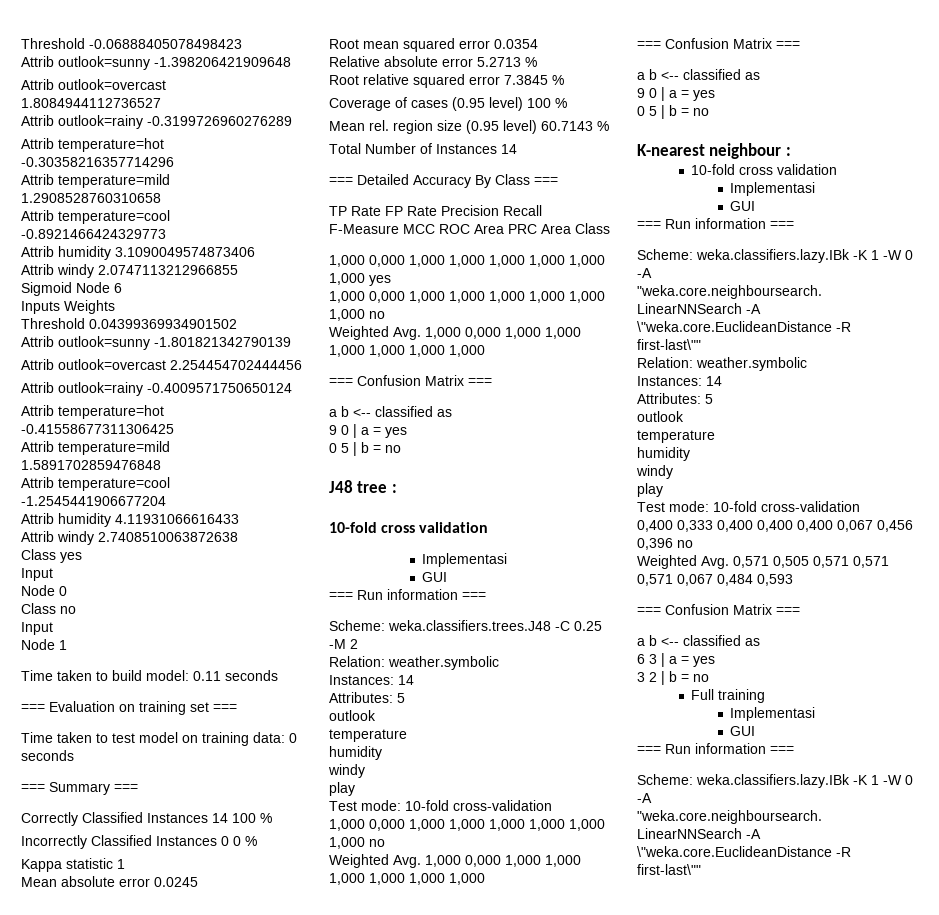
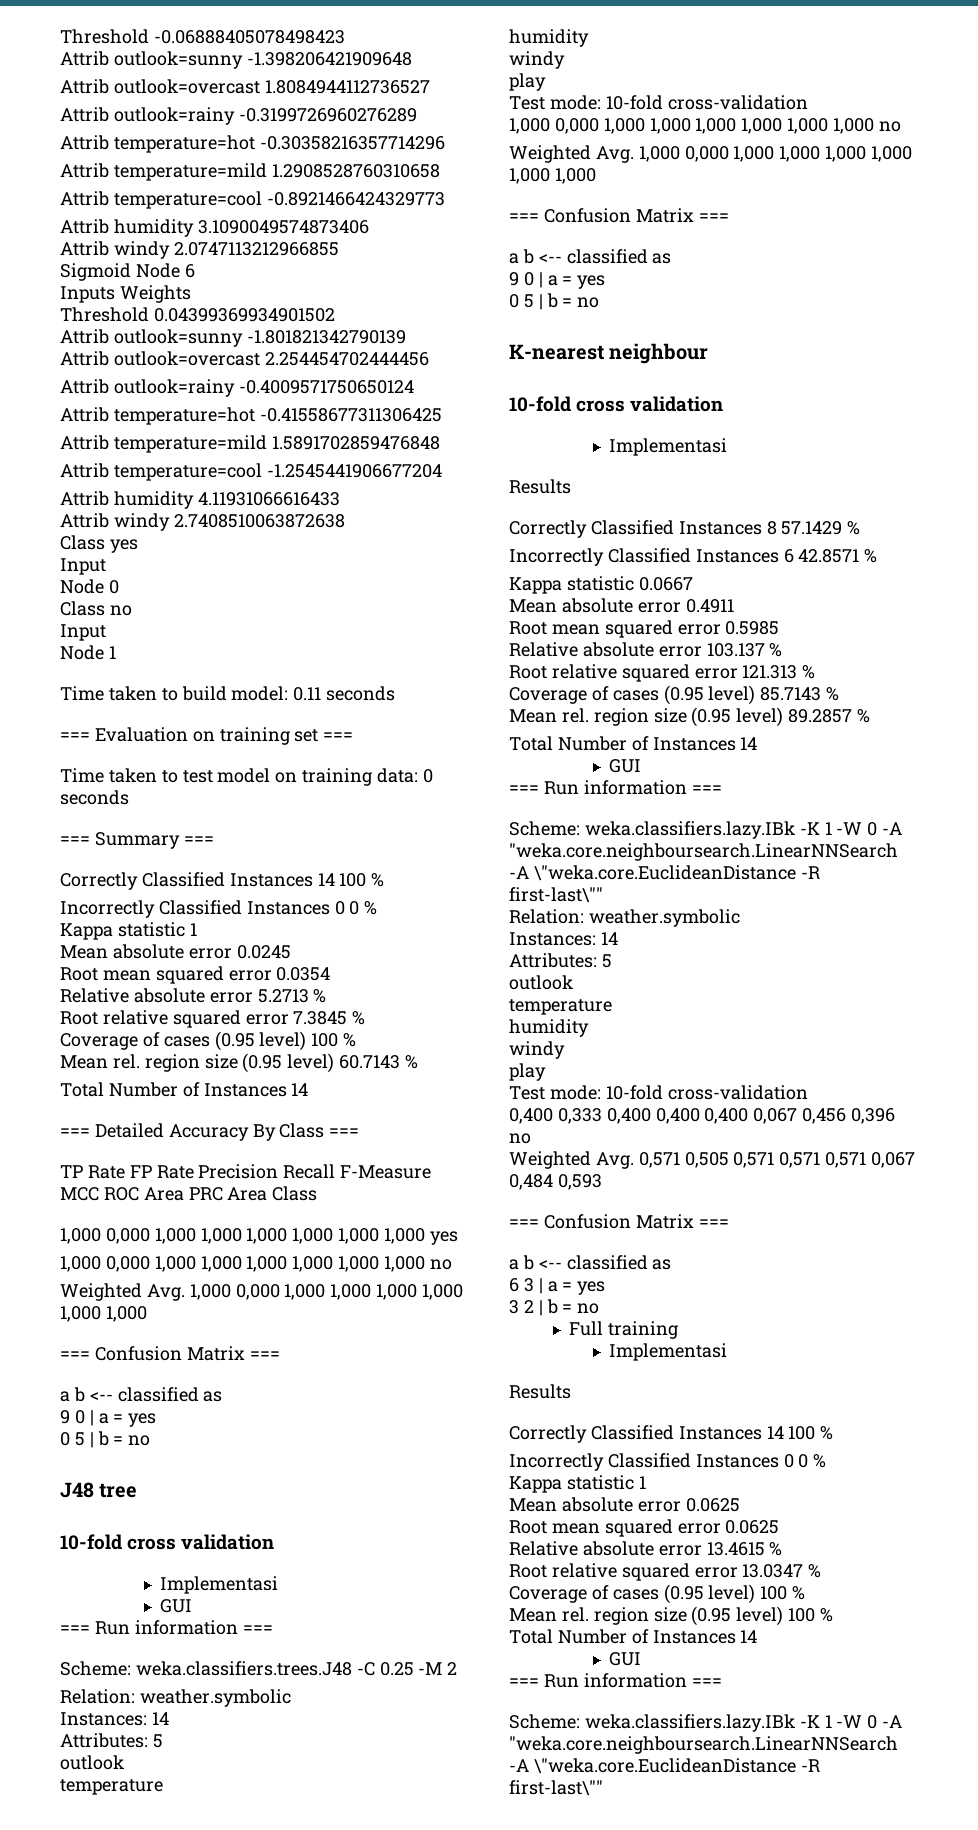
[391,484,397,493] : -> (138, 1490) none
[785,147,791,156] [691,164,838,175] [730,182,816,196] : // 10-fold cross validation // Implementasi -> [509,396,724,412] [608,438,727,456] [509,479,571,494] [509,520,861,538] [509,548,878,566] [509,576,693,594] [509,598,734,613] [509,620,780,638] [509,642,783,657] [509,664,816,682] [509,685,840,705] [509,707,871,727] [509,736,758,751] // 10-fold cross validation // Implementasi // Results // Correctly Classified Instances 8 57.1429 % // Incorrectly Classified Instances 6 42.8571 % // Kappa statistic 0.0667 // Mean absolute error 0.4911 // Root mean squared error 0.5985 // Relative absolute error 103.137 % // Root relative squared error 121.313 % // Coverage of cases (0.95 level) 85.7143 % // Mean rel. region size (0.95 level) 89.2857 % // Total Number of Instances 14
(816, 714) none -> [509,1384,571,1399] [509,1425,834,1443] [509,1453,827,1471] [509,1475,646,1493] [509,1497,740,1512] [509,1519,780,1537] [509,1541,783,1556] [509,1563,822,1581] [509,1584,806,1604] [509,1606,834,1626] [509,1629,758,1644] // Results // Correctly Classified Instances 14 100 % // Incorrectly Classified Instances 0 0 % // Kappa statistic 1 // Mean absolute error 0.0625 // Root mean squared error 0.0625 // Relative absolute error 13.4615 % // Root relative squared error 13.0347 % // Coverage of cases (0.95 level) 100 % // Mean rel. region size (0.95 level) 100 % // Total Number of Instances 14

